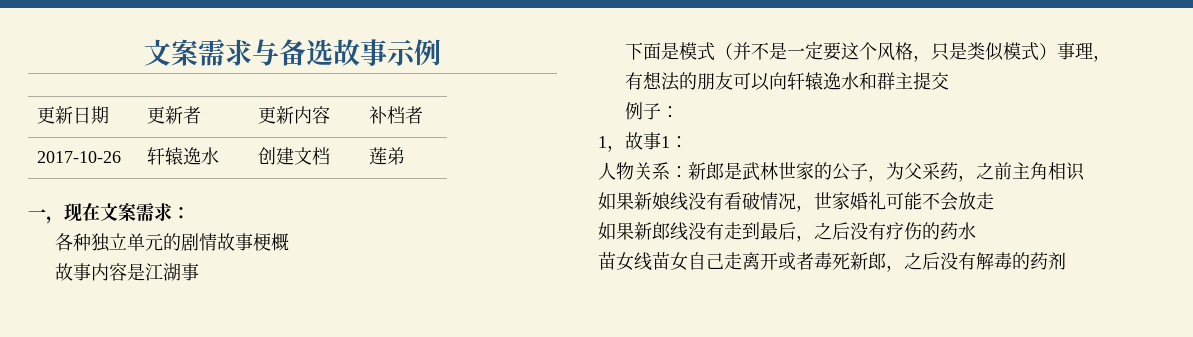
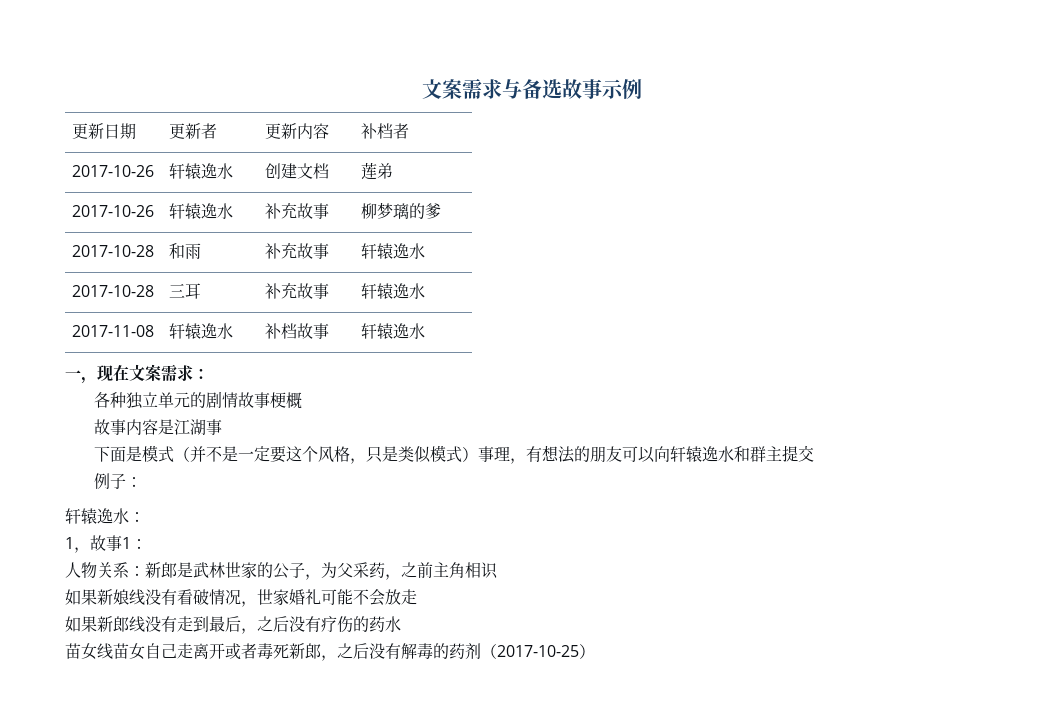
(406, 156) none -> [72,205,155,217] [169,203,234,219] [265,203,330,219] [361,202,442,219] [72,245,155,257] [169,243,202,259] [265,243,330,259] [361,243,426,259] [72,285,155,297] [169,283,202,299] [265,283,330,299] [361,283,426,299] [72,325,155,337] [169,323,234,339] [265,323,330,339] [361,323,426,339] // 2017-10-26 | 轩辕逸水 | 补充故事 | 柳梦璃的爹 // 2017-10-28 | 和雨 | 补充故事 | 轩辕逸水 // 2017-10-28 | 三耳 | 补充故事 | 轩辕逸水 // 2017-11-08 | 轩辕逸水 | 补档故事 | 轩辕逸水
(679, 112) none -> [65,508,145,524] // 轩辕逸水：
(1066, 261) none -> [481,644,595,659] （2017-10-25）

